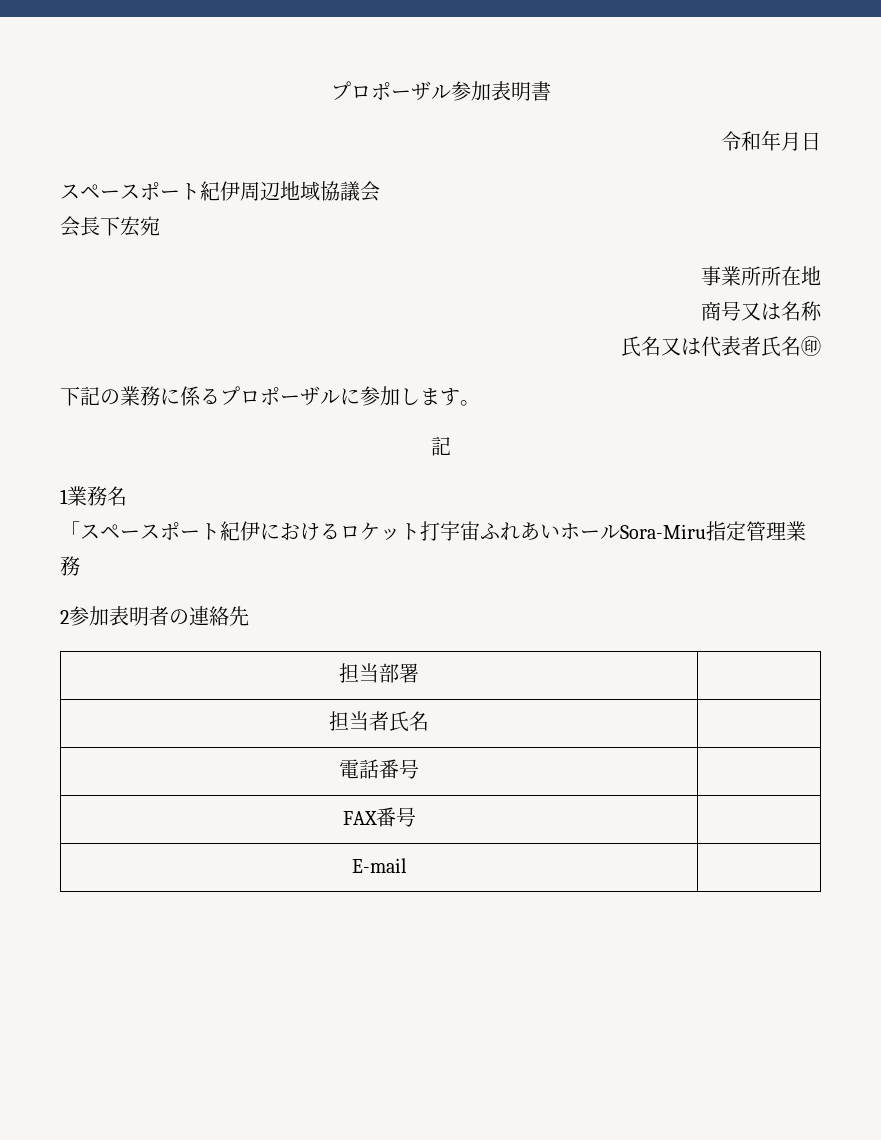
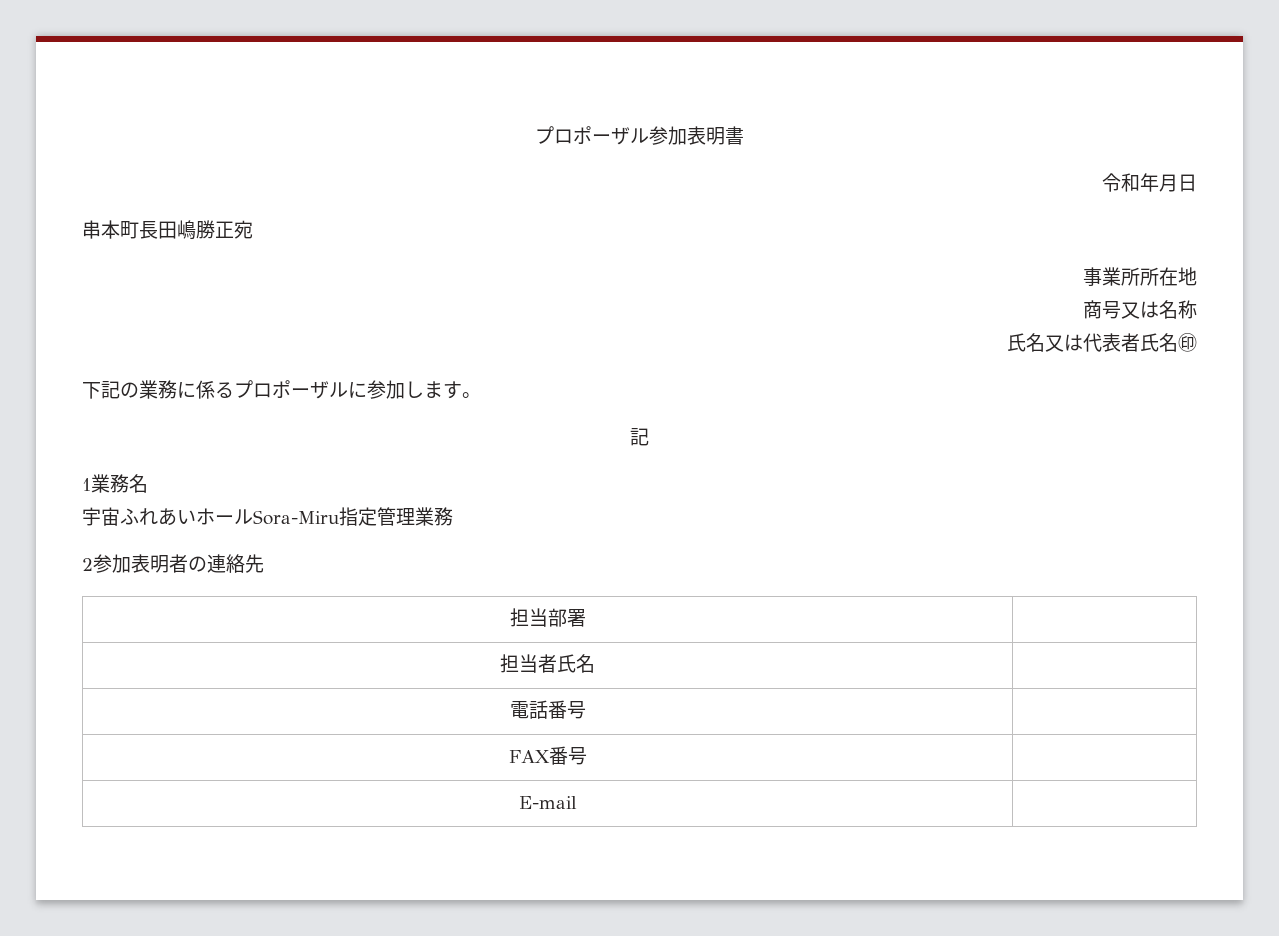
[60,181,380,202] [60,216,140,237] スペースポート紀伊周辺地域協議会 // 会長下宏 -> [82,220,234,240] 串本町長田嶋勝正
[60,521,440,541] 「スペースポート紀伊におけるロケット打 -> (148, 483) none

